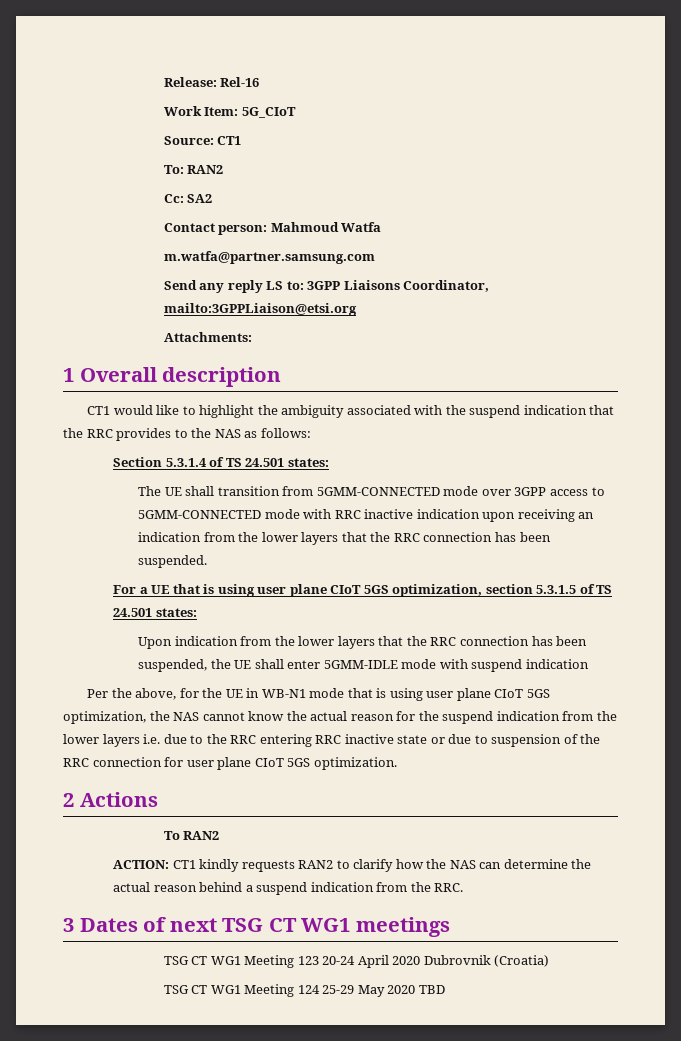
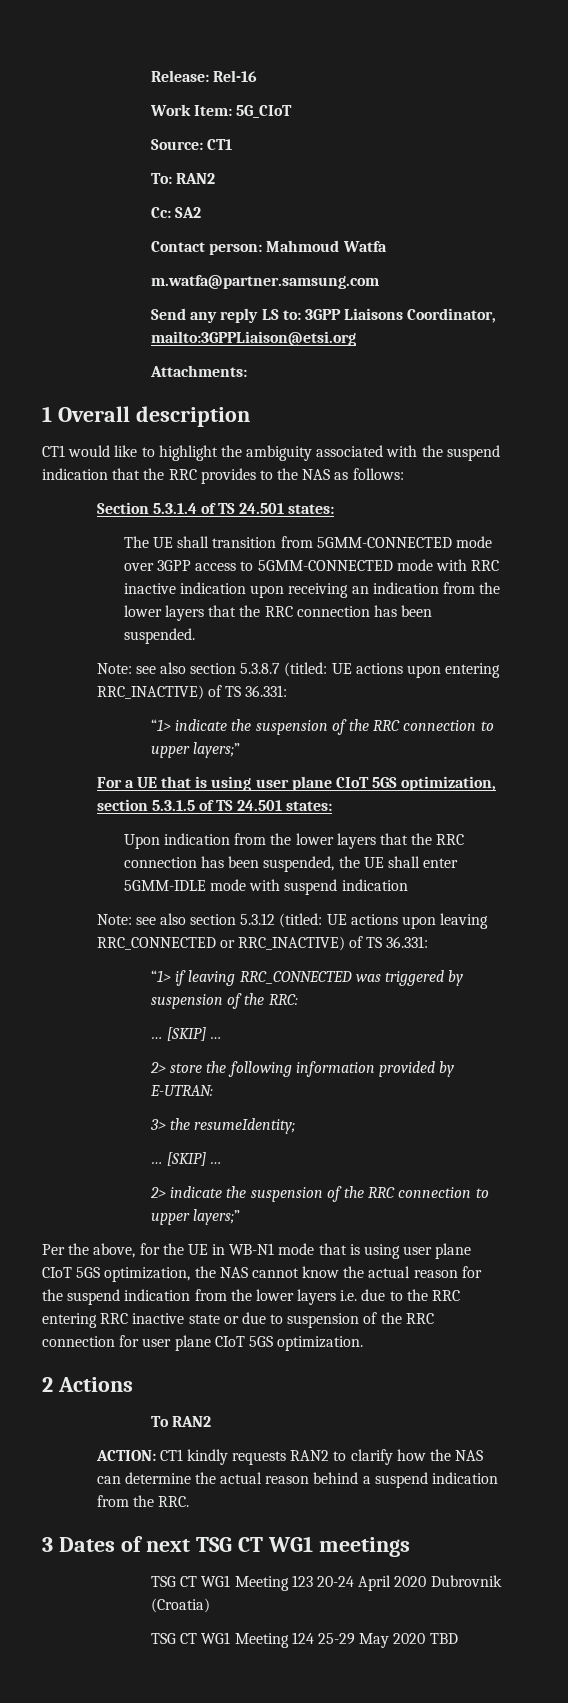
(208, 561) none -> [96,662,501,678] [96,685,288,700] [151,719,494,735] [151,742,241,758] // Note: see also section 5.3.8.7 (titled: UE actions upon entering RRC_INACTIVE) of TS 36.331: // “1> indicate the suspension of the RRC connection to upper layers;”
(590, 664) none -> [96,913,489,929] [96,936,429,951] [151,970,464,986] [151,993,298,1009] [151,1027,223,1041] [150,1061,455,1077] [150,1085,214,1096] [150,1118,296,1134] [151,1152,223,1166] [150,1186,489,1202] [151,1209,241,1225] // Note: see also section 5.3.12 (titled: UE actions upon leaving RRC_CONNECTED or RRC_INACTIVE) of TS 36.331: // “1> if leaving RRC_CONNECTED was triggered by suspension of the RRC: // … [SKIP] … // 2> store the following information provided by E-UTRAN: // 3> the resumeIdentity; // … [SKIP] … // 2> indicate the suspension of the RRC connection to upper layers;”

